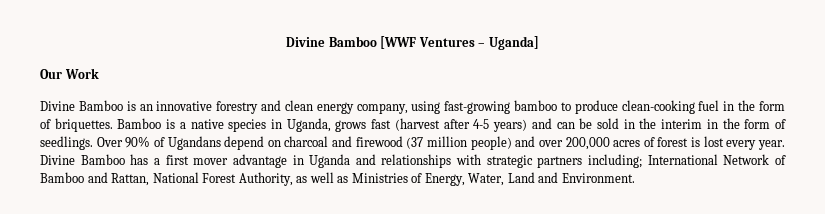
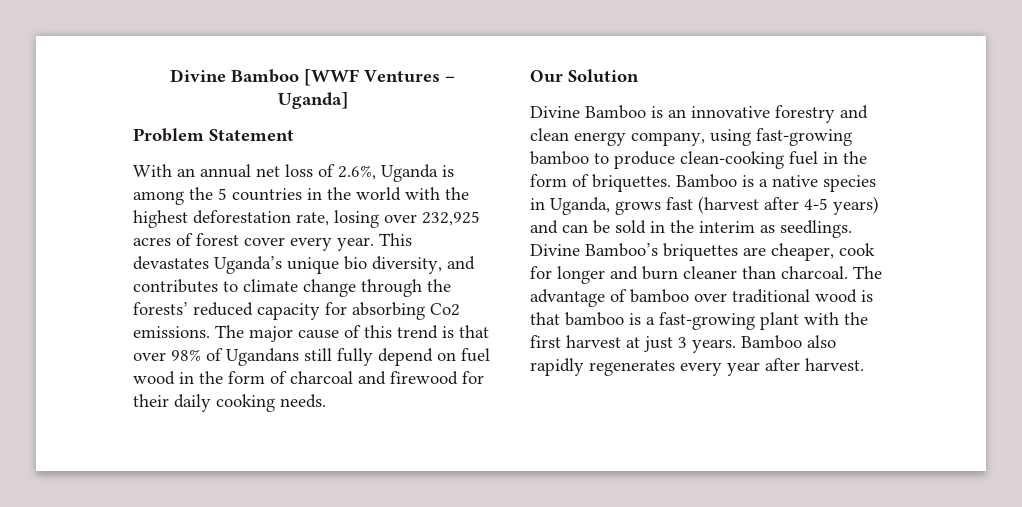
(539, 43) none -> [133,128,294,142] [133,164,454,182] [133,187,469,205] [133,210,480,228] [133,233,412,251] [133,256,475,274] [133,279,451,297] [133,302,460,320] [133,325,489,342] [133,348,490,366] [133,371,484,385] [133,394,326,412] // Problem Statement // With an annual net loss of 2.6%, Uganda is among the 5 countries in the world with the highest deforestation rate, losing over 232,925 acres of forest cover every year. This devastates Uganda’s unique bio diversity, and contributes to climate change through the forests’ reduced capacity for absorbing Co2 emissions. The major cause of this trend is that over 98% of Ugandans still fully depend on fuel wood in the form of charcoal and firewood for their daily cooking needs.
[64,68,99,79] Work -> [568,69,639,83] Solution
[706,118,787,129] [40,136,785,150] [40,154,786,168] [40,172,635,186] in the form of seedlings. Over 90% of Ugandans depend on charcoal and firewood (37 million people) and over 200,000 acres of forest is lost every year. Divine Bamboo has a first mover advantage in Uganda and relationships with strategic partners including; International Network of Bamboo and Rattan, National Forest Authority, as well as Ministries of Energy, Water, Land and Environment. -> [760,220,852,238] [530,243,875,261] [530,266,882,284] [530,289,873,307] [530,312,868,330] [530,335,836,353] [530,358,864,376] as seedlings. Divine Bamboo’s briquettes are cheaper, cook for longer and burn cleaner than charcoal. The advantage of bamboo over traditional wood is that bamboo is a fast-growing plant with the first harvest at just 3 years. Bamboo also rapidly regenerates every year after harvest.

